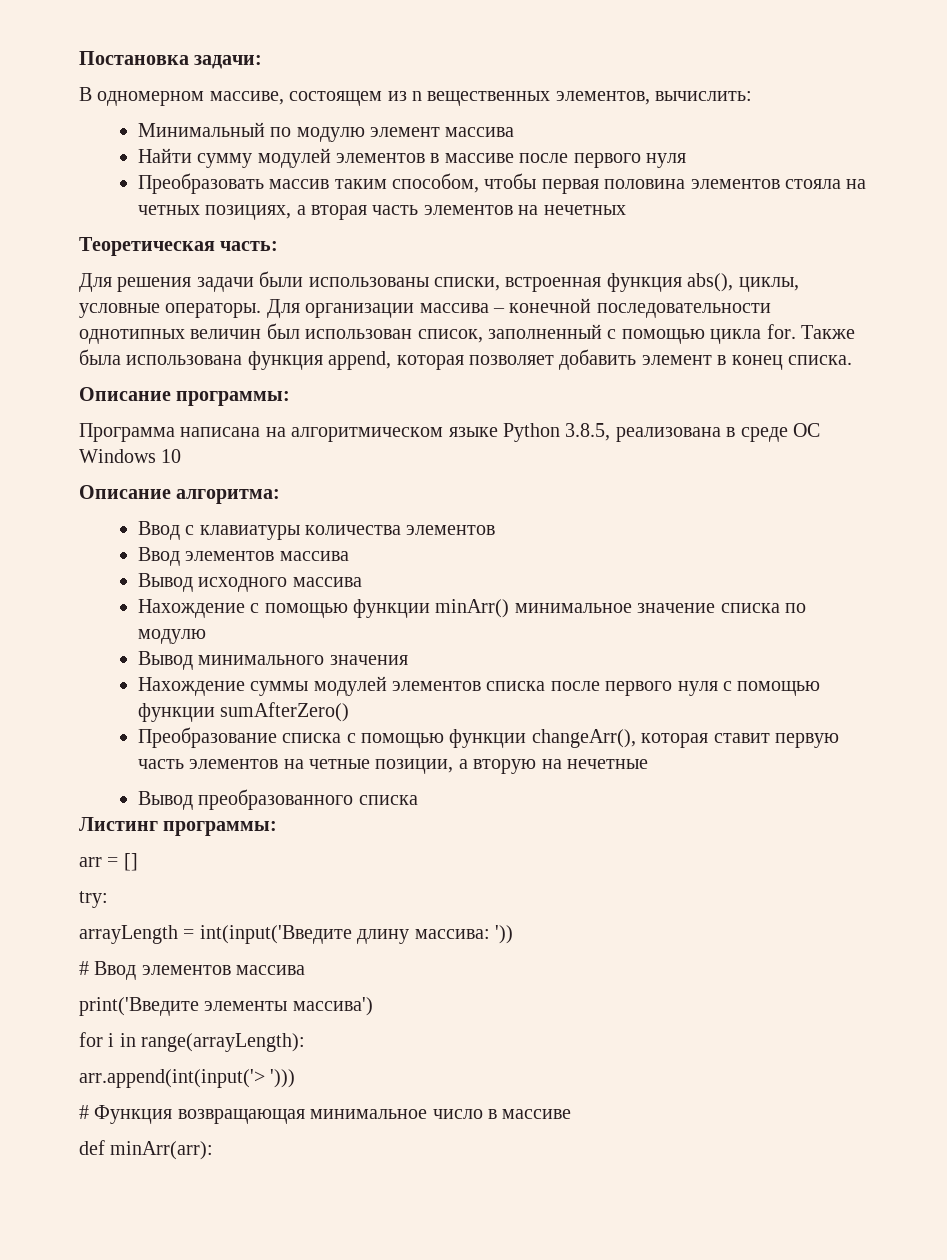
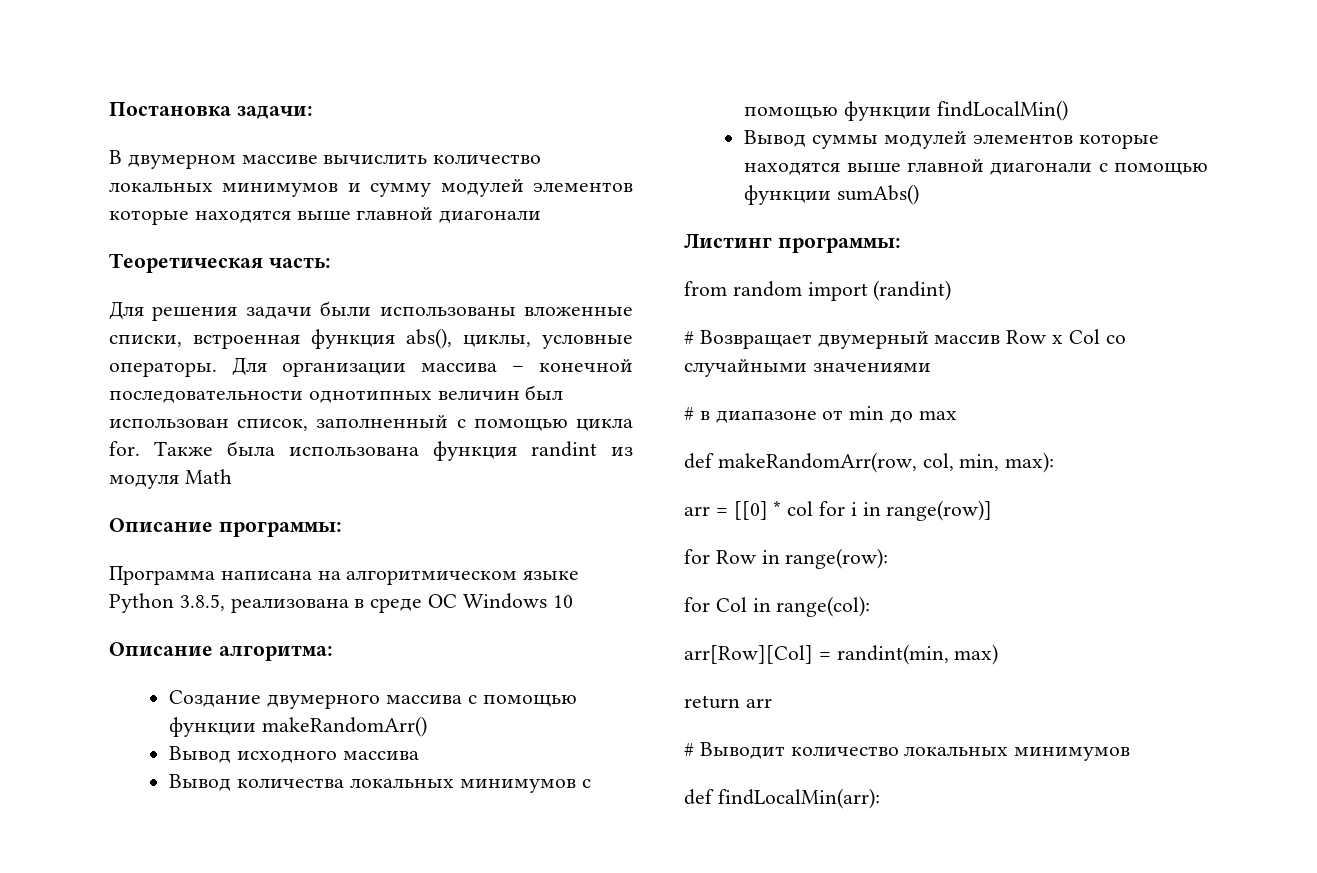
[97,91,753,106] [137,122,515,142] [137,148,687,168] [137,173,867,194] [137,205,626,220] одномерном массиве, состоящем из n вещественных элементов, вычислить: // Минимальный по модулю элемент массива // Найти сумму модулей элементов в массиве после первого нуля // Преобразовать массив таким способом, чтобы первая половина элементов стояла на четных позициях, а вторая часть элементов на нечетных -> [127,154,542,169] [109,179,633,197] [109,207,542,225] двумерном массиве вычислить количество локальных минимумов и сумму модулей элементов которые находятся выше главной диагонали
(429, 282) none -> [524,306,633,316] вложенные
[328,349,852,370] append, которая позволяет добавить элемент в конец списка. -> [531,441,633,457] [109,469,232,489] randint из модуля Math
[137,521,496,540] [137,547,349,566] [137,573,362,592] [137,599,807,618] [137,629,206,644] [137,651,408,670] [137,676,821,696] [137,702,350,722] [137,727,840,748] [137,759,649,774] [137,789,418,810] [79,817,278,836] [79,853,138,871] [79,891,108,908] [79,925,513,944] [79,961,306,980] [79,997,373,1016] [79,1032,306,1052] [79,1069,296,1088] [79,1105,572,1124] [79,1140,214,1160] Ввод с клавиатуры количества элементов // Ввод элементов массива // Вывод исходного массива // Нахождение с помощью функции minArr() минимальное значение списка по модулю // Вывод минимального значения // Нахождение суммы модулей элементов списка после первого нуля с помощью функции sumAfterZero() // Преобразование списка с помощью функции changeArr(), которая ставит первую часть элементов на четные позиции, а вторую на нечетные // Вывод преобразованного списка // Листинг программы: // arr = [] // try: // arrayLength = int(input('Введите длину массива: ')) // # Ввод элементов массива // print('Введите элементы массива') // for i in range(arrayLength): // arr.append(int(input('> '))) // # Функция возвращающая минимальное число в массиве // def minArr(arr): -> [169,690,577,709] [169,716,428,737] [169,746,419,763] [169,774,591,793] [744,100,1068,121] [744,130,1159,149] [744,159,1208,175] [744,184,920,205] [684,233,901,253] [684,280,952,301] [684,329,1126,349] [684,359,931,377] [684,406,957,423] [684,452,1055,473] [684,500,993,521] [684,548,889,569] [684,596,871,617] [684,644,999,665] [684,695,772,709] [684,742,1131,761] [684,788,880,809] Создание двумерного массива с помощью функции makeRandomArr() // Вывод исходного массива // Вывод количества локальных минимумов с помощью функции findLocalMin() // Вывод суммы модулей элементов которые находятся выше главной диагонали с помощью функции sumAbs() // Листинг программы: // from random import (randint) // # Возвращает двумерный массив Row x Col со случайными значениями // # в диапазоне от min до max // def makeRandomArr(row, col, min, max): // arr = [[0] * col for i in range(row)] // for Row in range(row): // for Col in range(col): // arr[Row][Col] = randint(min, max) // return arr // # Выводит количество локальных минимумов // def findLocalMin(arr):

